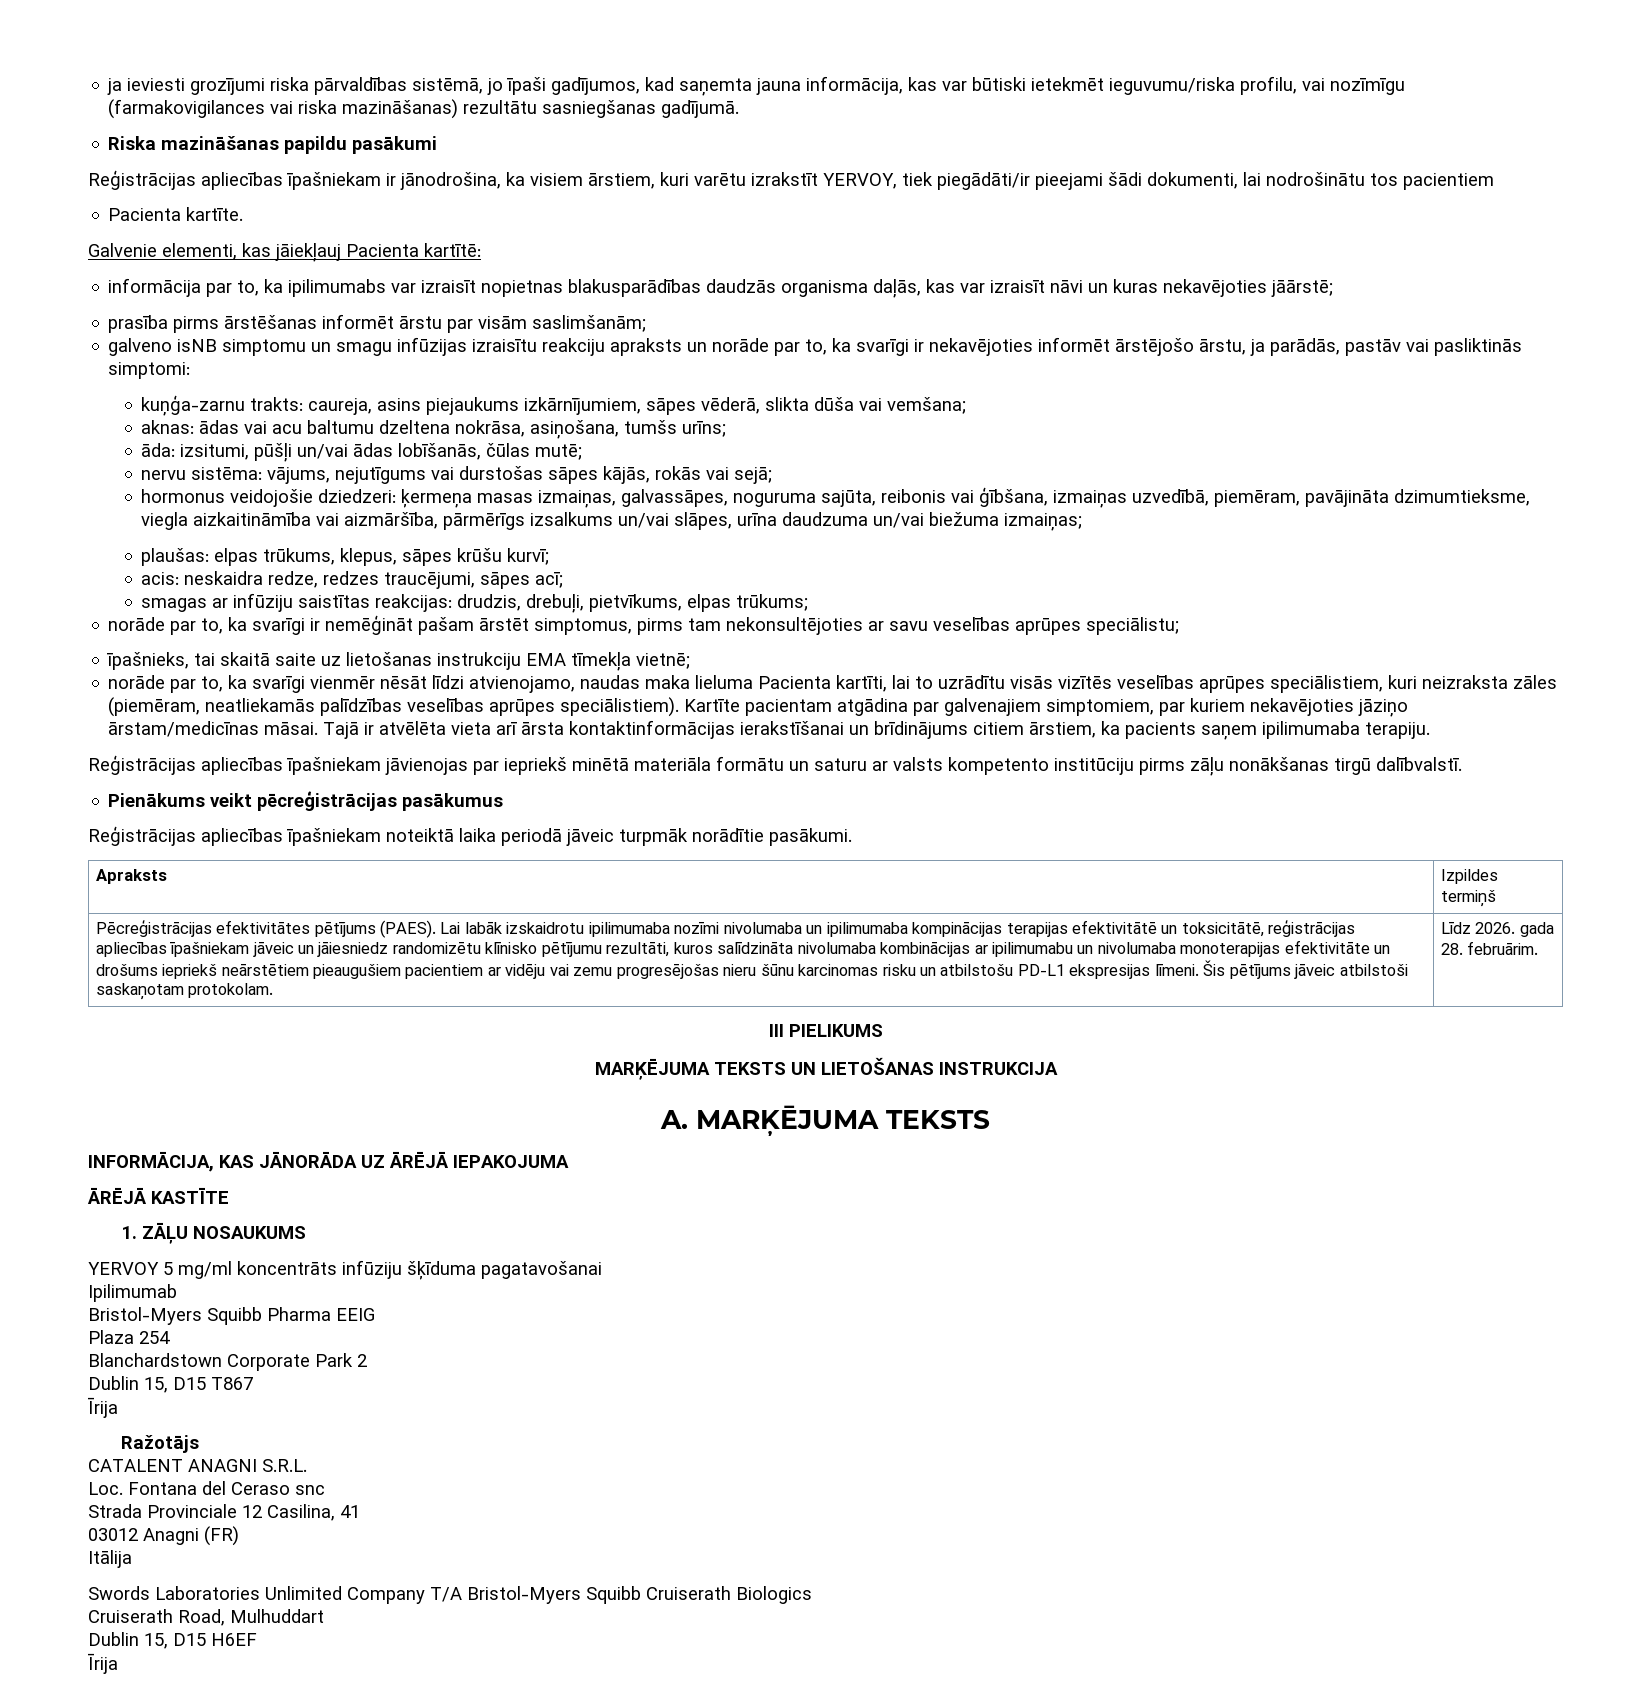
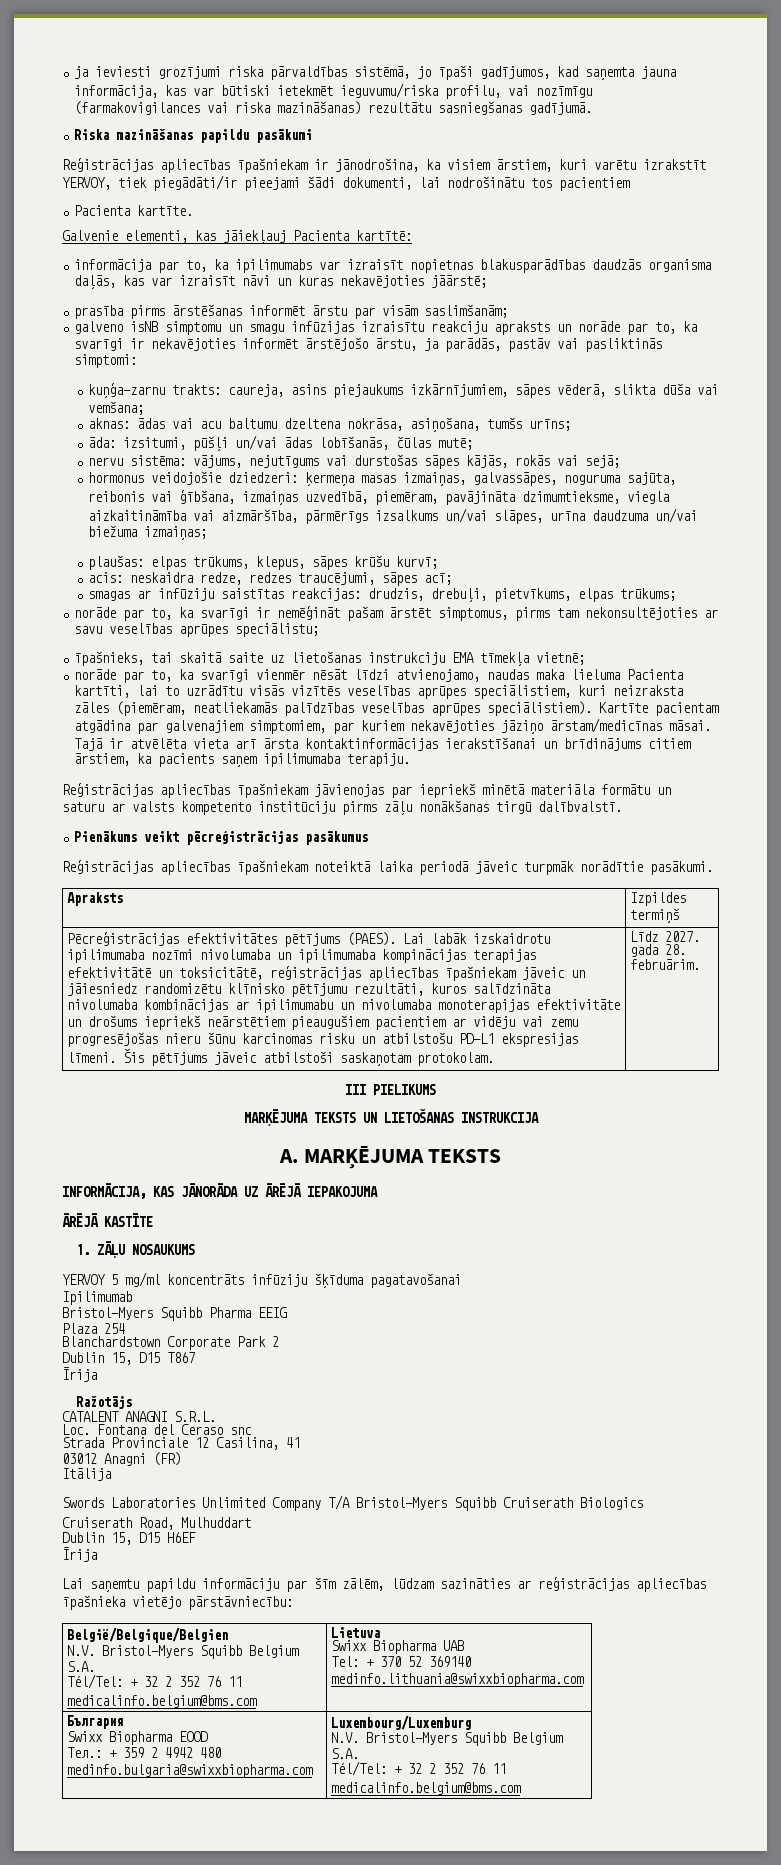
[1475,922,1516,934] 2026. -> [665,931,701,942] 2027.
(118, 1663) none -> [62,1576,706,1593] [62,1595,293,1610] [67,1627,229,1643] [67,1645,300,1659] [67,1661,96,1672] [67,1674,243,1689] [67,1695,258,1708] [331,1627,381,1638] [331,1640,465,1654] [331,1656,472,1667] [331,1673,585,1687] [67,1715,124,1729] [67,1731,209,1745] [67,1747,222,1758] [67,1764,314,1778] [331,1715,472,1730] [331,1732,564,1746] [331,1748,360,1759] [331,1761,507,1776] [331,1782,522,1795] // Lai saņemtu papildu informāciju par šīm zālēm, lūdzam sazināties ar reģistrācijas apliecības īpašnieka vietējo pārstāvniecību: // België/Belgique/Belgien // N.V. Bristol-Myers Squibb Belgium S.A. // Tél/Tel: + 32 2 352 76 11 // medicalinfo.belgium@bms.com | Lietuva // Swixx Biopharma UAB // Tel: + 370 52 369140 // medinfo.lithuania@swixxbiopharma.com // България // Swixx Biopharma EOOD // Teл.: + 359 2 4942 480 // medinfo.bulgaria@swixxbiopharma.com | Luxembourg/Luxemburg // N.V. Bristol-Myers Squibb Belgium S.A. // Tél/Tel: + 32 2 352 76 11 // medicalinfo.belgium@bms.com

